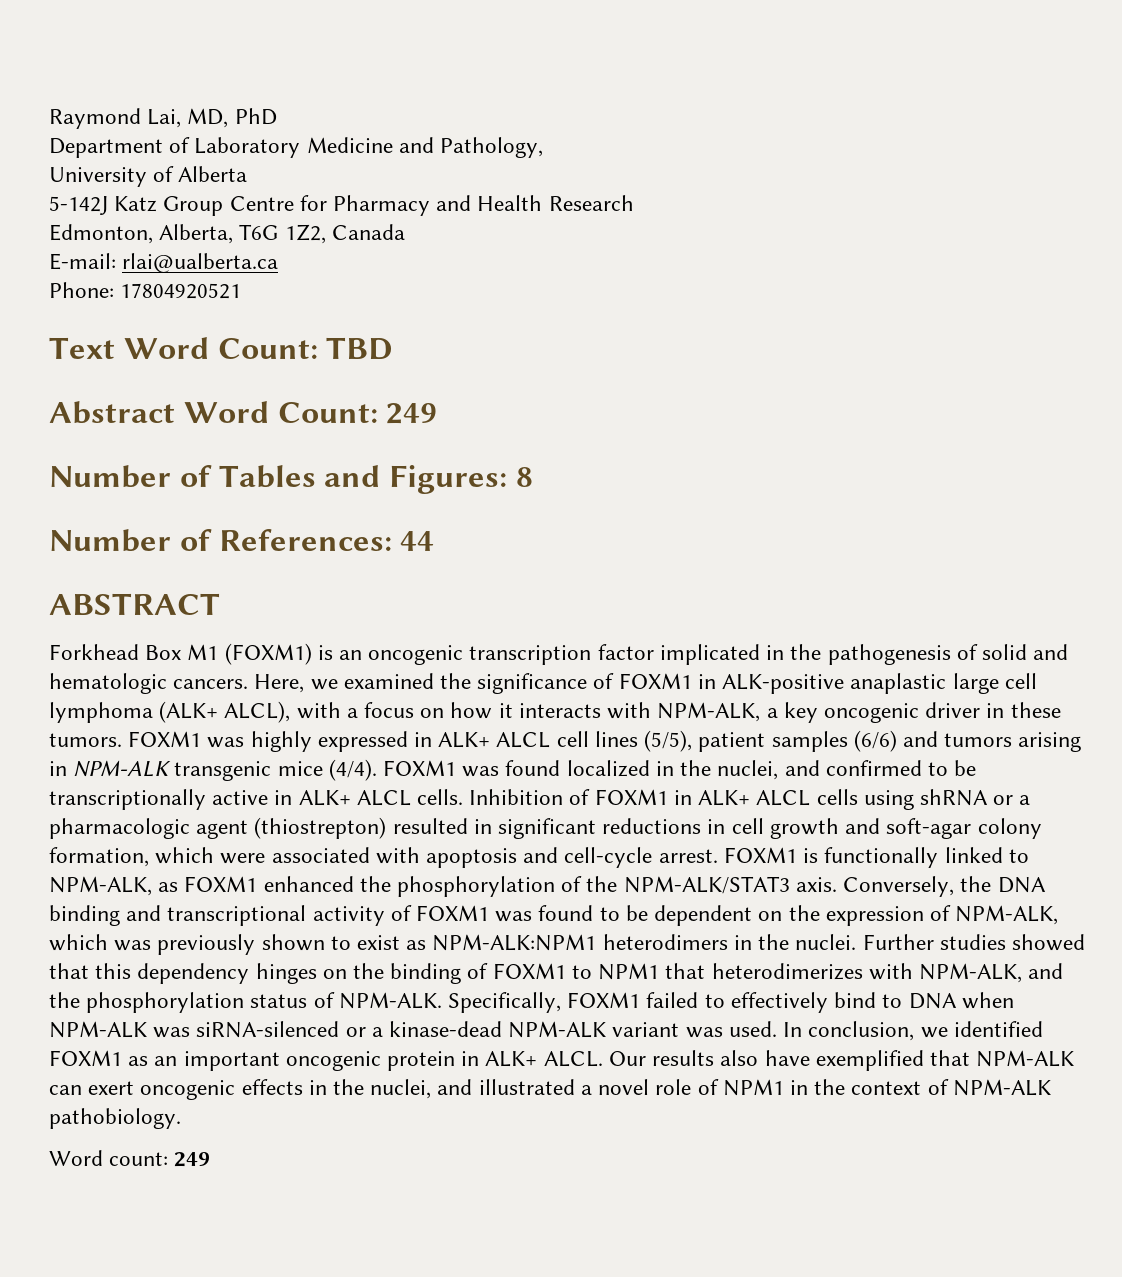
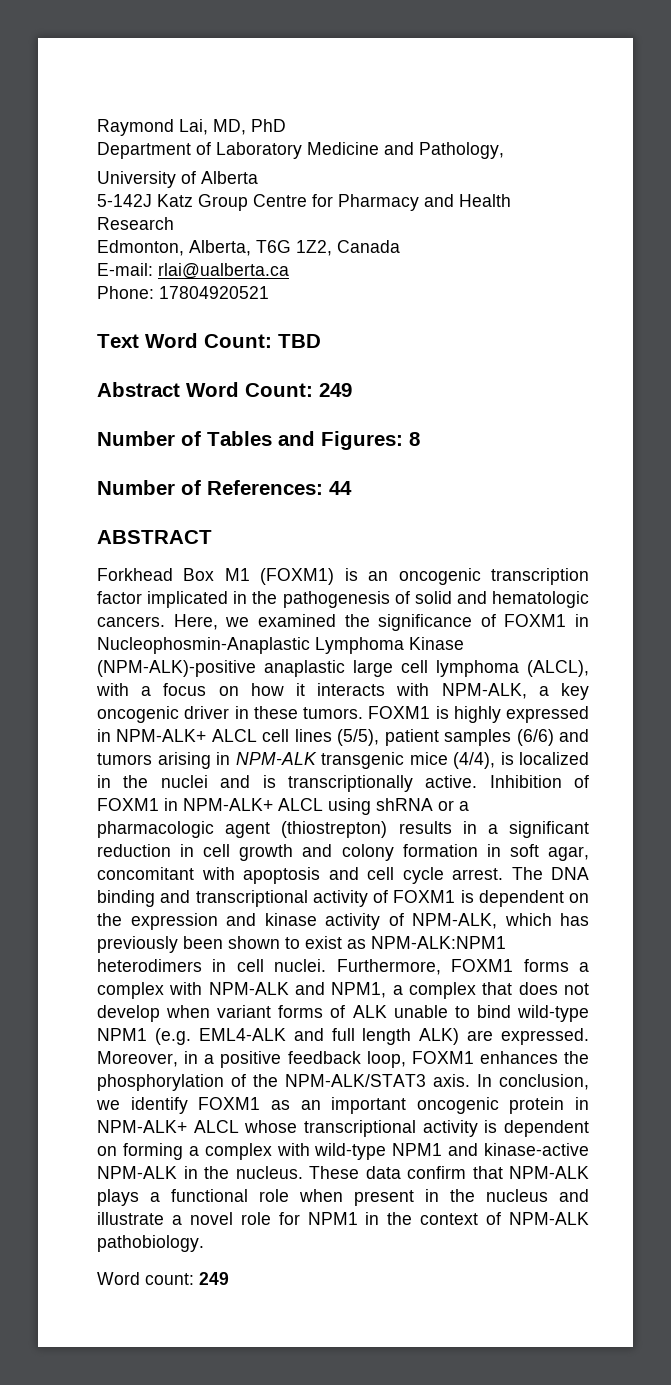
[722,674,845,694] ALK-positive -> [97,637,464,654] [97,660,256,677] Nucleophosmin-Anaplastic Lymphoma Kinase (NPM-ALK)-positive
[159,701,291,723] (ALK+ ALCL), -> [527,660,589,677] (ALCL),
[207,737,245,748] was -> [435,706,449,719] is
[438,732,491,748] ALK+ -> [116,729,207,742] NPM-ALK+
[328,759,977,781] [49,789,464,810] (4/4). FOXM1 was found localized in the nuclei, and confirmed to be transcriptionally active in ALK+ ALCL cells. -> [453,752,589,769] [97,775,478,792] (4/4), is localized in the nuclei and is transcriptionally active.
[698,789,858,806] ALK+ ALCL cells -> [183,798,323,811] NPM-ALK+ ALCL
[392,818,1042,839] [49,847,1029,868] [49,876,992,897] resulted in significant reductions in cell growth and soft-agar colony formation, which were associated with apoptosis and cell-cycle arrest. FOXM1 is functionally linked to NPM-ALK, as FOXM1 enhanced the phosphorylation of the NPM-ALK/STAT3 axis. Conversely, the -> [398,821,589,838] [97,844,589,861] [97,867,543,884] results in a significant reduction in cell growth and colony formation in soft agar, concomitant with apoptosis and cell cycle arrest. The
[495,905,1059,926] [49,934,256,955] was found to be dependent on the expression of NPM-ALK, which was previously -> [460,890,589,907] [97,913,589,930] [97,936,223,953] is dependent on the expression and kinase activity of NPM-ALK, which has previously been
[758,934,1085,951] [49,963,1064,984] [49,992,1014,1013] [49,1021,777,1038] the nuclei. Further studies showed that this dependency hinges on the binding of FOXM1 to NPM1 that heterodimerizes with NPM-ALK, and the phosphorylation status of NPM-ALK. Specifically, FOXM1 failed to effectively bind to DNA when NPM-ALK was siRNA-silenced or a kinase-dead NPM-ALK variant was used. -> [236,959,589,975] [97,982,589,999] [97,1005,589,1022] [97,1028,589,1045] [97,1051,589,1068] [97,1074,470,1091] cell nuclei. Furthermore, FOXM1 forms a complex with NPM-ALK and NPM1, a complex that does not develop when variant forms of ALK unable to bind wild-type NPM1 (e.g. EML4-ALK and full length ALK) are expressed. Moreover, in a positive feedback loop, FOXM1 enhances the phosphorylation of the NPM-ALK/STAT3 axis.
[953,1021,1043,1037] identified -> [130,1097,188,1114] identify
[485,1050,1075,1071] [49,1079,575,1100] ALK+ ALCL. Our results also have exemplified that NPM-ALK can exert oncogenic effects in the nuclei, and illustrated -> [97,1120,589,1137] [97,1143,589,1160] [97,1166,589,1179] [97,1189,589,1206] [97,1212,164,1225] NPM-ALK+ ALCL whose transcriptional activity is dependent on forming a complex with wild-type NPM1 and kinase-active NPM-ALK in the nucleus. These data confirm that NPM-ALK plays a functional role when present in the nucleus and illustrate
[697,1079,719,1095] of -> [278,1212,300,1225] for

